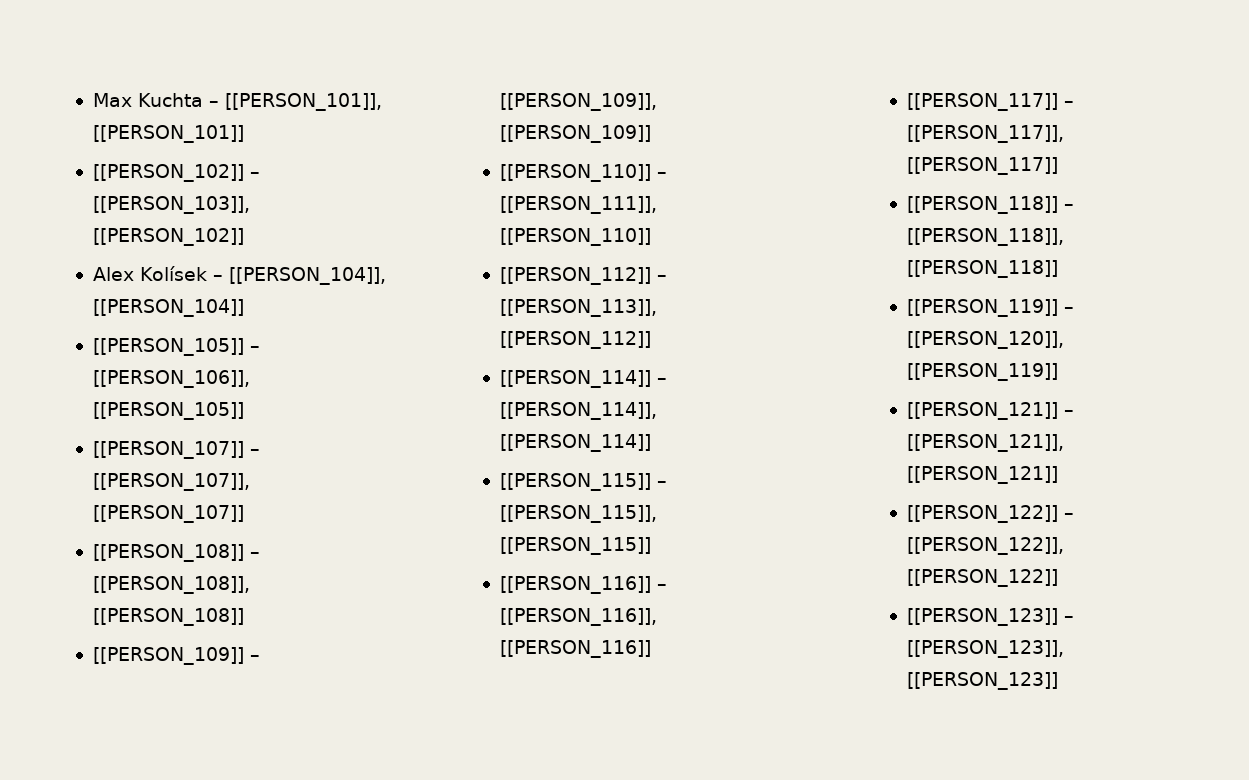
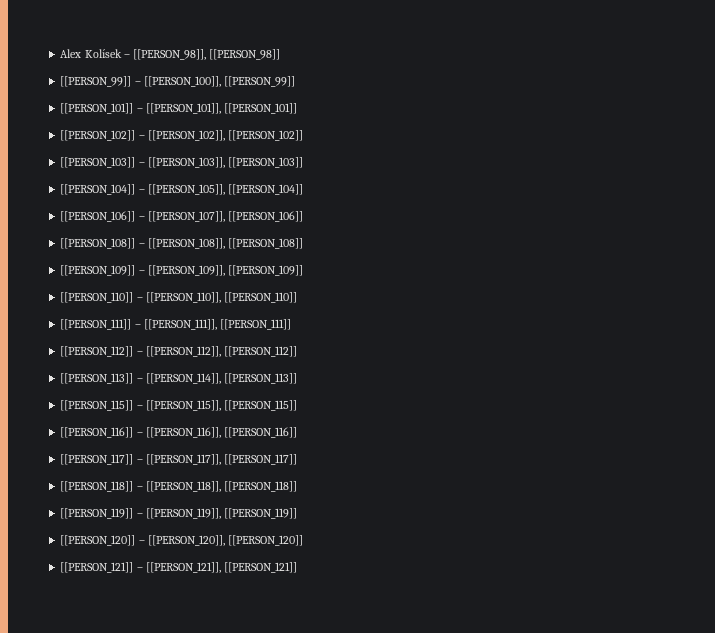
[93,93,204,107] Max Kuchta -> [60,49,281,60] [60,76,295,87] [60,103,134,114] Alex Kolísek – [[PERSON_98]], [[PERSON_98]] // [[PERSON_99]] – [[PERSON_100]], [[PERSON_99]] // [[PERSON_101]]
[93,196,251,214] [[PERSON_103]], -> [147,130,225,141] [[PERSON_102]],
[93,266,387,285] [93,299,245,317] [93,338,261,356] [93,370,251,388] [93,402,245,420] [93,441,245,459] Alex Kolísek – [[PERSON_104]], [[PERSON_104]] // [[PERSON_105]] – [[PERSON_106]], [[PERSON_105]] // [[PERSON_107]] -> [60,157,303,168] [60,184,303,195] [60,211,136,222] [[PERSON_103]] – [[PERSON_103]], [[PERSON_103]] // [[PERSON_104]] – [[PERSON_105]], [[PERSON_104]] // [[PERSON_106]]
[93,505,245,523] [[PERSON_107]] -> [227,211,303,222] [[PERSON_106]]
[500,196,658,214] [500,228,652,246] [[PERSON_111]], [[PERSON_110]] -> [145,292,297,303] [60,319,291,330] [[PERSON_110]], [[PERSON_110]] // [[PERSON_111]] – [[PERSON_111]], [[PERSON_111]]
[500,299,658,317] [[PERSON_113]], -> [145,346,221,357] [[PERSON_112]],
[500,370,652,388] [[PERSON_114]] -> [60,373,134,384] [[PERSON_113]]
[500,434,652,452] [[PERSON_114]] -> [223,373,297,384] [[PERSON_113]]
[907,331,1065,349] [907,363,1059,381] [907,402,1075,420] [907,434,1065,452] [907,466,1059,484] [907,505,1075,523] [907,537,1065,555] [907,569,1059,587] [907,608,1075,626] [907,640,1065,658] [907,672,1059,690] [[PERSON_120]], [[PERSON_119]] // [[PERSON_121]] – [[PERSON_121]], [[PERSON_121]] // [[PERSON_122]] – [[PERSON_122]], [[PERSON_122]] // [[PERSON_123]] – [[PERSON_123]], [[PERSON_123]] -> [145,508,297,519] [60,535,303,546] [60,562,297,573] [[PERSON_119]], [[PERSON_119]] // [[PERSON_120]] – [[PERSON_120]], [[PERSON_120]] // [[PERSON_121]] – [[PERSON_121]], [[PERSON_121]]

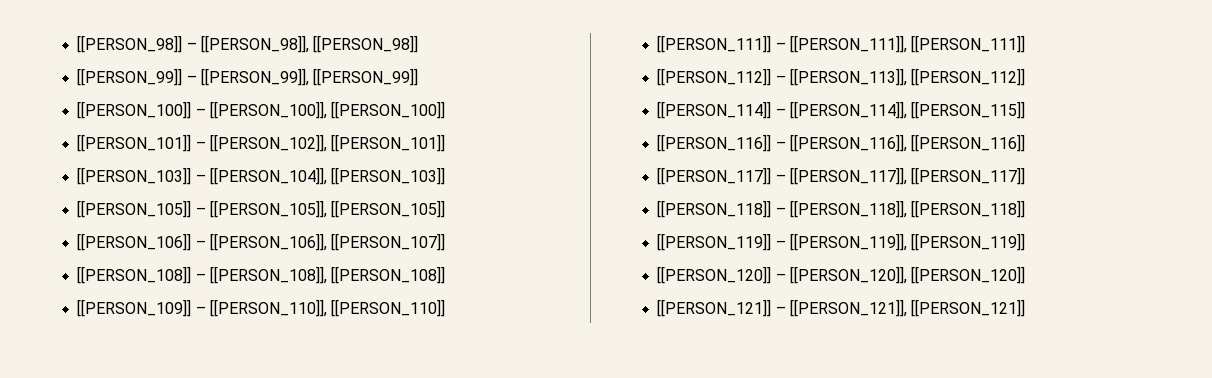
[60,49,122,58] Alex Kolísek -> [77,35,183,53] [[PERSON_98]]
[143,76,295,87] [[PERSON_100]], [[PERSON_99]] -> [201,68,419,86] [77,101,446,119] [[PERSON_99]], [[PERSON_99]] // [[PERSON_100]] – [[PERSON_100]], [[PERSON_100]]
[145,103,297,114] [60,130,303,141] [[PERSON_101]], [[PERSON_101]] // [[PERSON_102]] – [[PERSON_102]], [[PERSON_102]] -> [210,134,446,152] [[PERSON_102]], [[PERSON_101]]
[147,157,225,168] [[PERSON_103]], -> [210,167,328,185] [[PERSON_104]],
[60,184,136,195] [[PERSON_104]] -> [77,200,192,218] [[PERSON_105]]
[227,184,303,195] [[PERSON_104]] -> [331,200,446,218] [[PERSON_105]]
[147,211,303,222] [[PERSON_107]], [[PERSON_106]] -> [210,233,446,251] [[PERSON_106]], [[PERSON_107]]
[147,265,303,276] [60,292,143,303] [[PERSON_109]], [[PERSON_109]] // [[PERSON_110]] – -> (206, 310) none
[145,346,221,357] [[PERSON_112]], -> [790,68,908,86] [[PERSON_113]],
[60,373,134,384] [[PERSON_113]] -> [657,101,772,119] [[PERSON_114]]
[223,373,297,384] [60,400,221,411] [[PERSON_113]] // [[PERSON_115]] – [[PERSON_115]], -> (908, 110) none

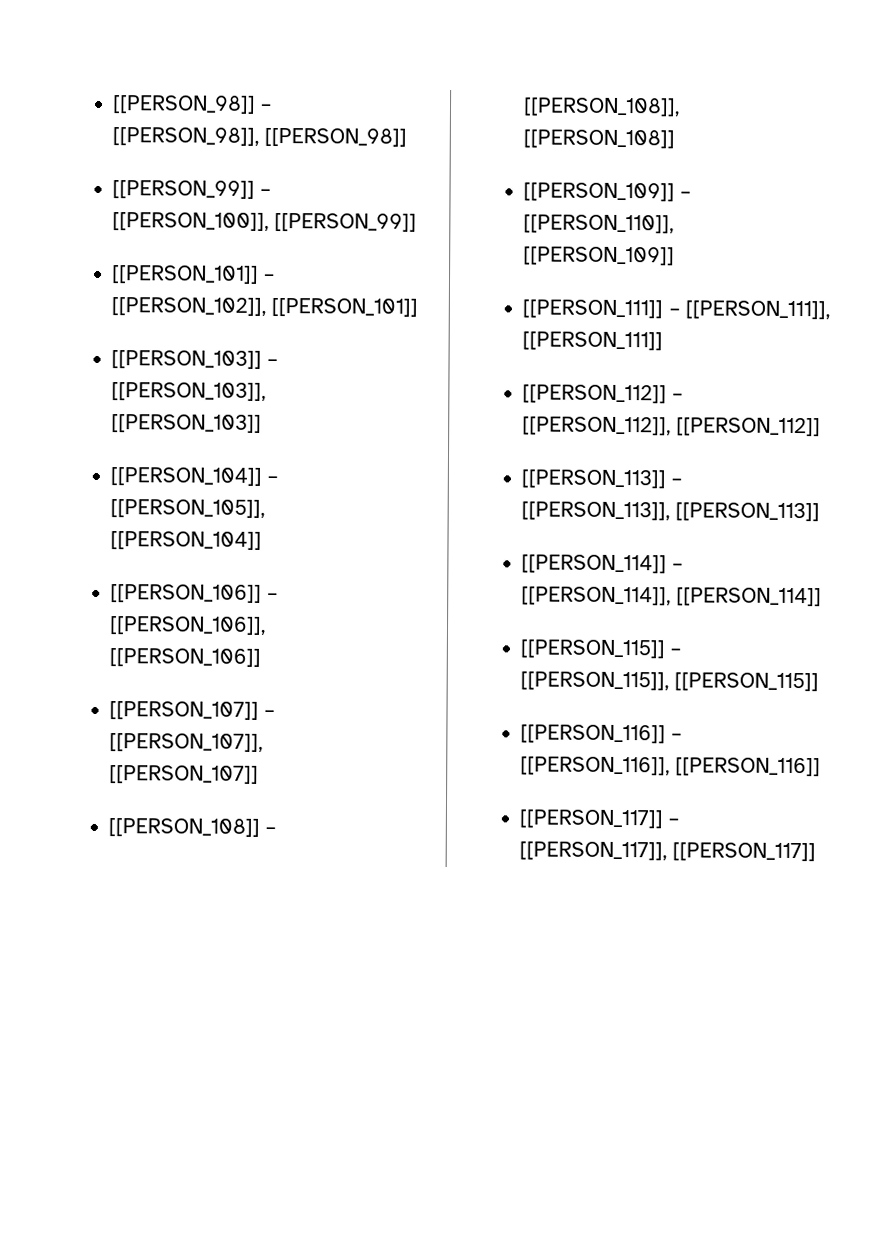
[201,68,419,86] [77,101,446,119] [[PERSON_99]], [[PERSON_99]] // [[PERSON_100]] – [[PERSON_100]], [[PERSON_100]] -> [112,212,418,232] [[PERSON_100]], [[PERSON_99]]
[210,167,328,185] [[PERSON_104]], -> [111,382,267,401] [[PERSON_103]],
[77,200,192,218] [[PERSON_105]] -> [110,467,263,486] [[PERSON_104]]
[331,200,446,218] [[PERSON_105]] -> [110,531,263,550] [[PERSON_104]]
(328, 242) none -> [109,648,262,667] [109,701,276,720] [109,733,264,752] [[PERSON_106]] // [[PERSON_107]] – [[PERSON_107]],
[331,299,446,317] [[PERSON_110]] -> [523,246,676,266] [[PERSON_109]]
[790,68,1026,86] [[PERSON_113]], [[PERSON_112]] -> [522,416,822,437] [521,469,683,489] [521,501,821,522] [[PERSON_112]], [[PERSON_112]] // [[PERSON_113]] – [[PERSON_113]], [[PERSON_113]]
(908, 110) none -> [676,587,823,607] [520,639,682,659] [520,671,670,691] [[PERSON_114]] // [[PERSON_115]] – [[PERSON_115]],
[657,200,1026,218] [657,233,1026,251] [657,266,1026,284] [657,299,1026,317] // [[PERSON_118]] – [[PERSON_118]], [[PERSON_118]] // [[PERSON_119]] – [[PERSON_119]], [[PERSON_119]] // [[PERSON_120]] – [[PERSON_120]], [[PERSON_120]] // [[PERSON_121]] – [[PERSON_121]], [[PERSON_121]] -> (817, 852) none

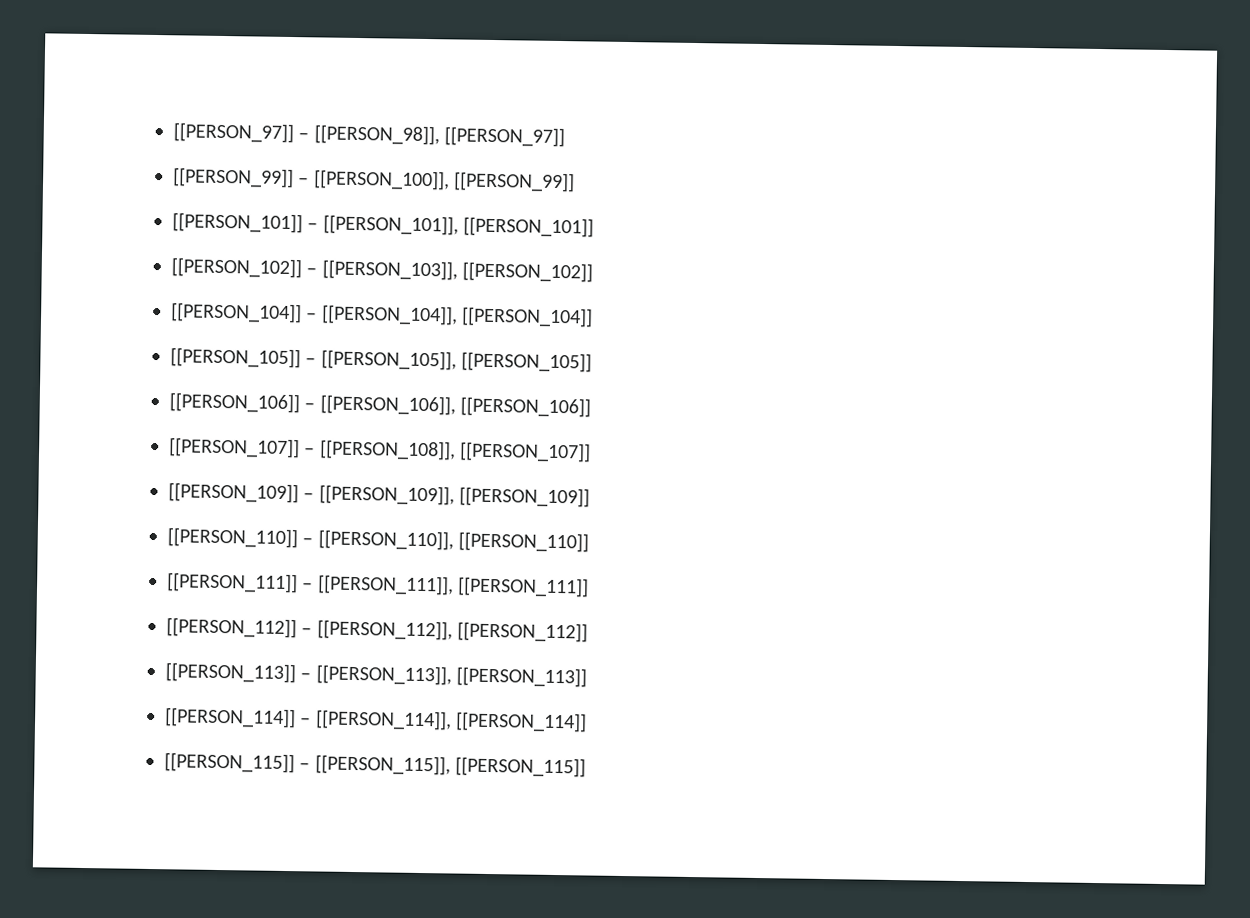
[112,95,257,114] [[PERSON_98]] -> [173,122,295,144] [[PERSON_97]]
[264,127,408,147] [[PERSON_98]] -> [444,126,566,148] [[PERSON_97]]
[111,297,267,316] [[PERSON_102]], -> [322,214,459,236] [[PERSON_101]],
[111,350,263,369] [[PERSON_103]] -> [171,257,303,279] [[PERSON_102]]
[111,414,263,433] [[PERSON_103]] -> [462,261,594,283] [[PERSON_102]]
[110,499,266,518] [110,531,263,550] [[PERSON_105]], [[PERSON_104]] -> [320,304,594,328] [170,347,593,373] [[PERSON_104]], [[PERSON_104]] // [[PERSON_105]] – [[PERSON_105]], [[PERSON_105]]
[109,733,264,752] [[PERSON_107]], -> [318,439,456,461] [[PERSON_108]],
[108,818,277,837] [523,97,681,117] [523,129,676,149] [523,182,692,202] [523,214,675,234] [523,246,676,266] [[PERSON_108]] – [[PERSON_108]], [[PERSON_108]] // [[PERSON_109]] – [[PERSON_110]], [[PERSON_109]] -> [168,482,591,508] [167,527,590,553] [[PERSON_109]] – [[PERSON_109]], [[PERSON_109]] // [[PERSON_110]] – [[PERSON_110]], [[PERSON_110]]
[520,724,683,744] [520,756,822,777] [519,809,680,829] [519,841,817,862] // [[PERSON_116]] – [[PERSON_116]], [[PERSON_116]] // [[PERSON_117]] – [[PERSON_117]], [[PERSON_117]] -> (587, 767) none

